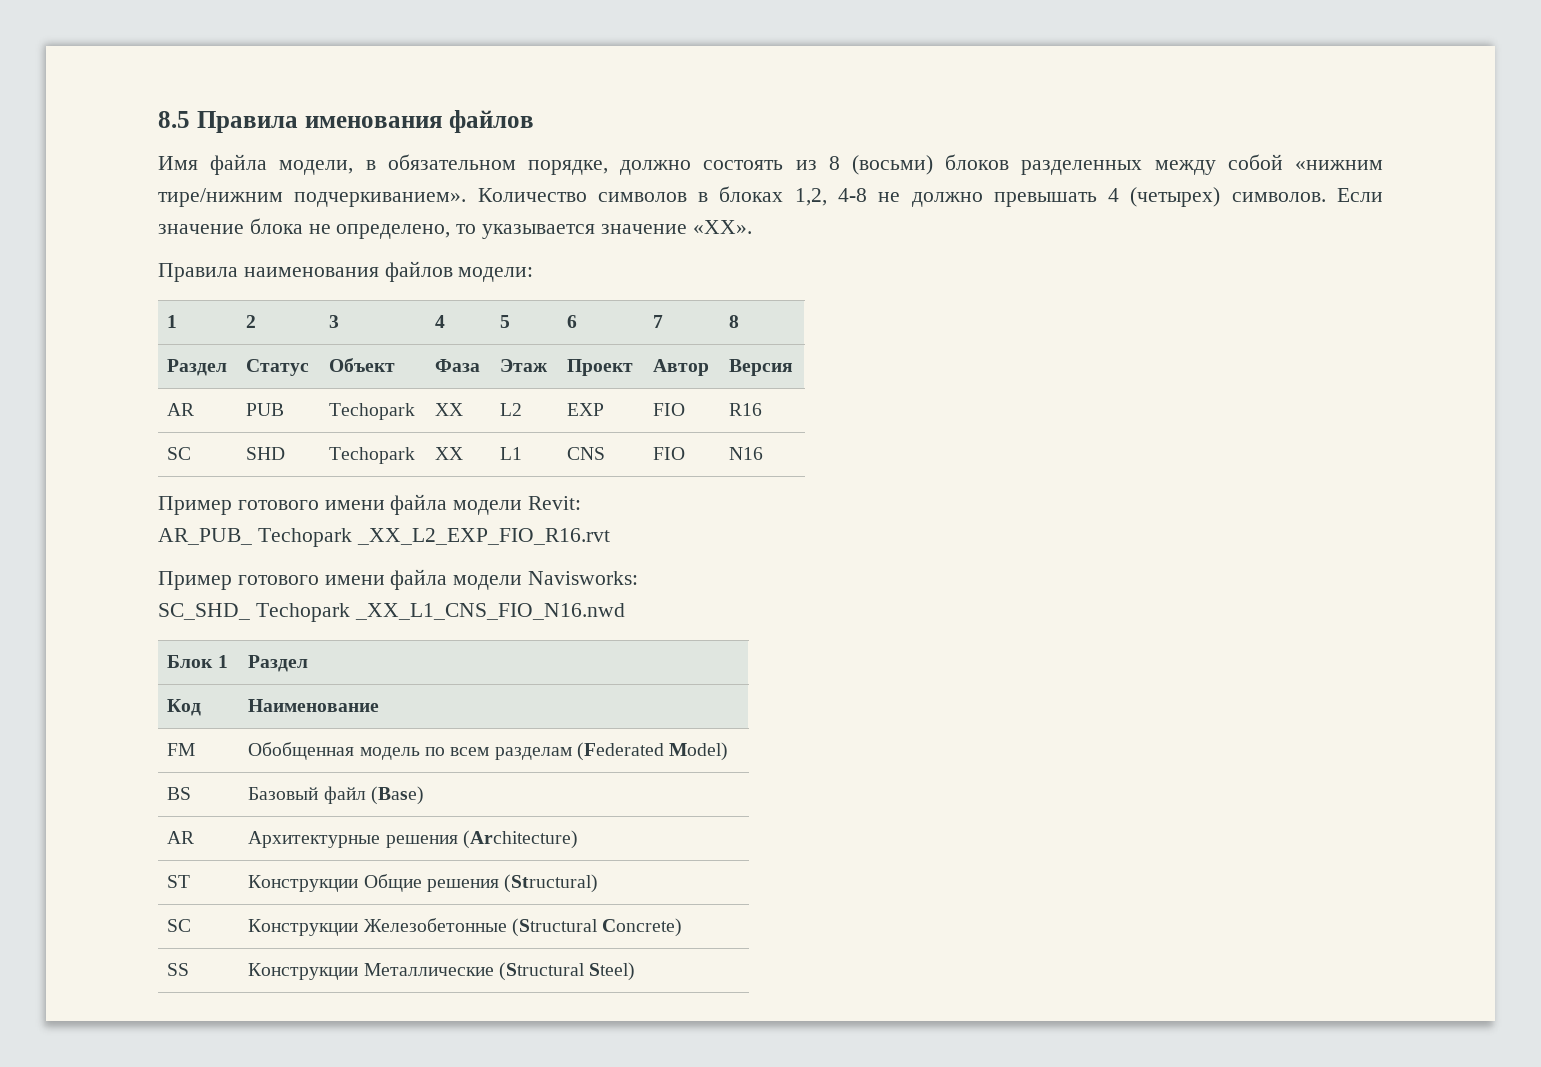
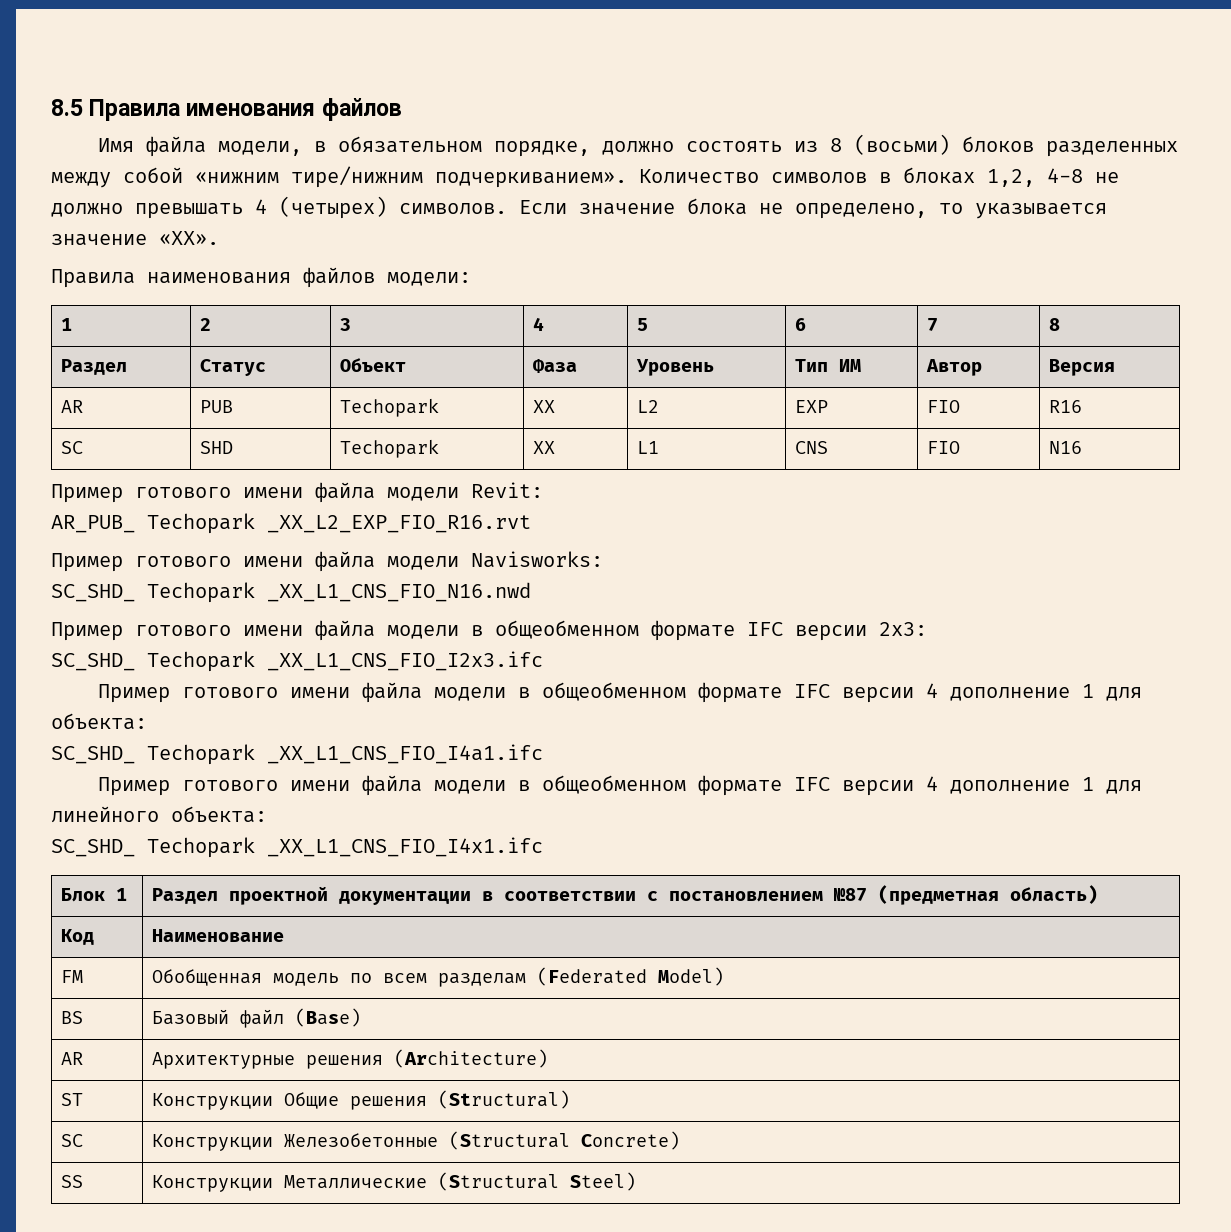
[500,359,549,372] [567,359,634,376] Этаж | Проект -> [635,359,714,376] [794,359,861,372] Уровень | Тип ИМ
[167,655,228,668] [248,655,309,672] // Блок 1 | Раздел -> [51,620,927,641] [51,651,543,672] [97,682,1142,703] [51,713,147,730] [51,744,543,765] [97,775,1142,796] [51,806,267,823] [51,837,543,858] [60,888,127,902] [151,885,1098,905] // Пример готового имени файла модели в общеобменном формате IFC версии 2х3: // SC_SHD_ Techopark _XX_L1_CNS_FIO_I2x3.ifc // Пример готового имени файла модели в общеобменном формате IFC версии 4 дополнение 1 для объекта: // SC_SHD_ Techopark _XX_L1_CNS_FIO_I4a1.ifc // Пример готового имени файла модели в общеобменном формате IFC версии 4 дополнение 1 для линейного объекта: // SC_SHD_ Techopark _XX_L1_CNS_FIO_I4x1.ifc // Блок 1 | Раздел проектной документации в соответствии с постановлением №87 (предметная область)

